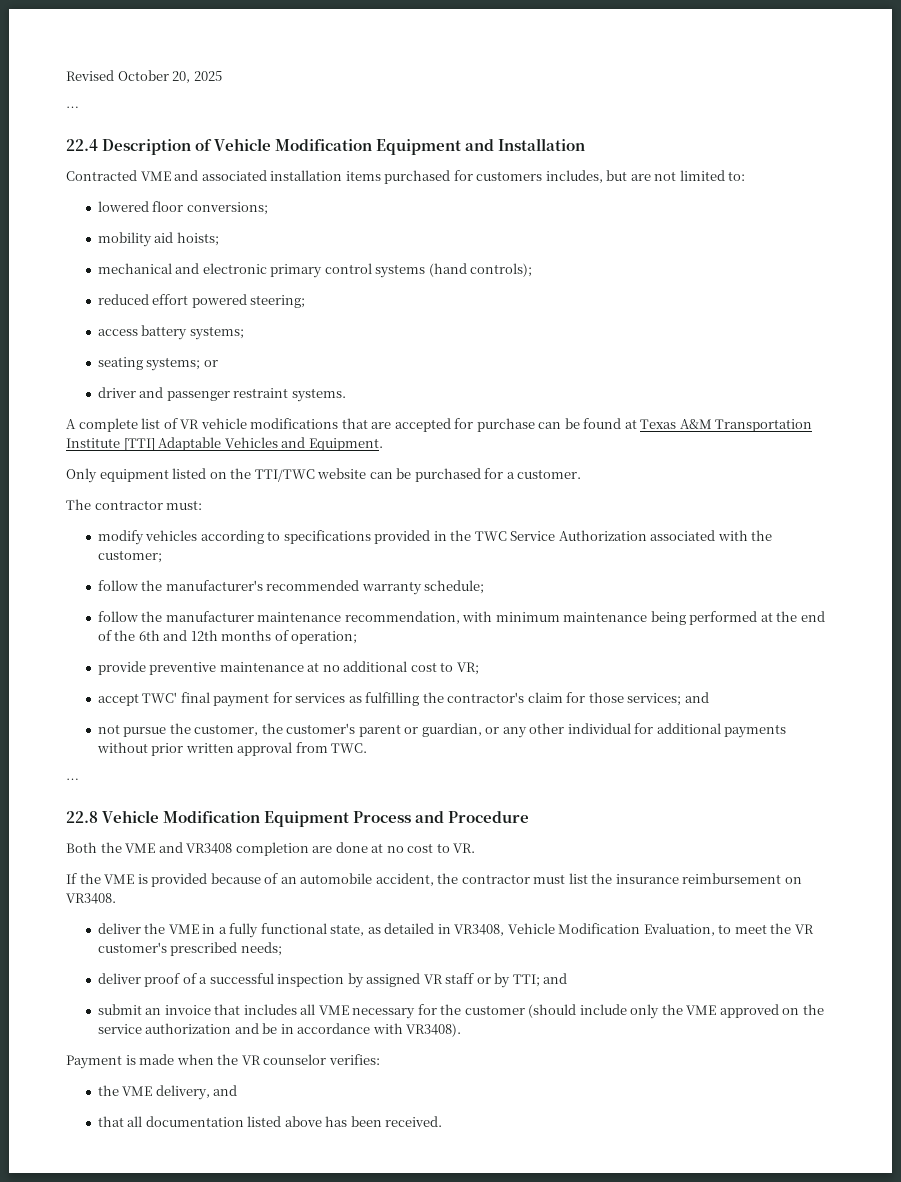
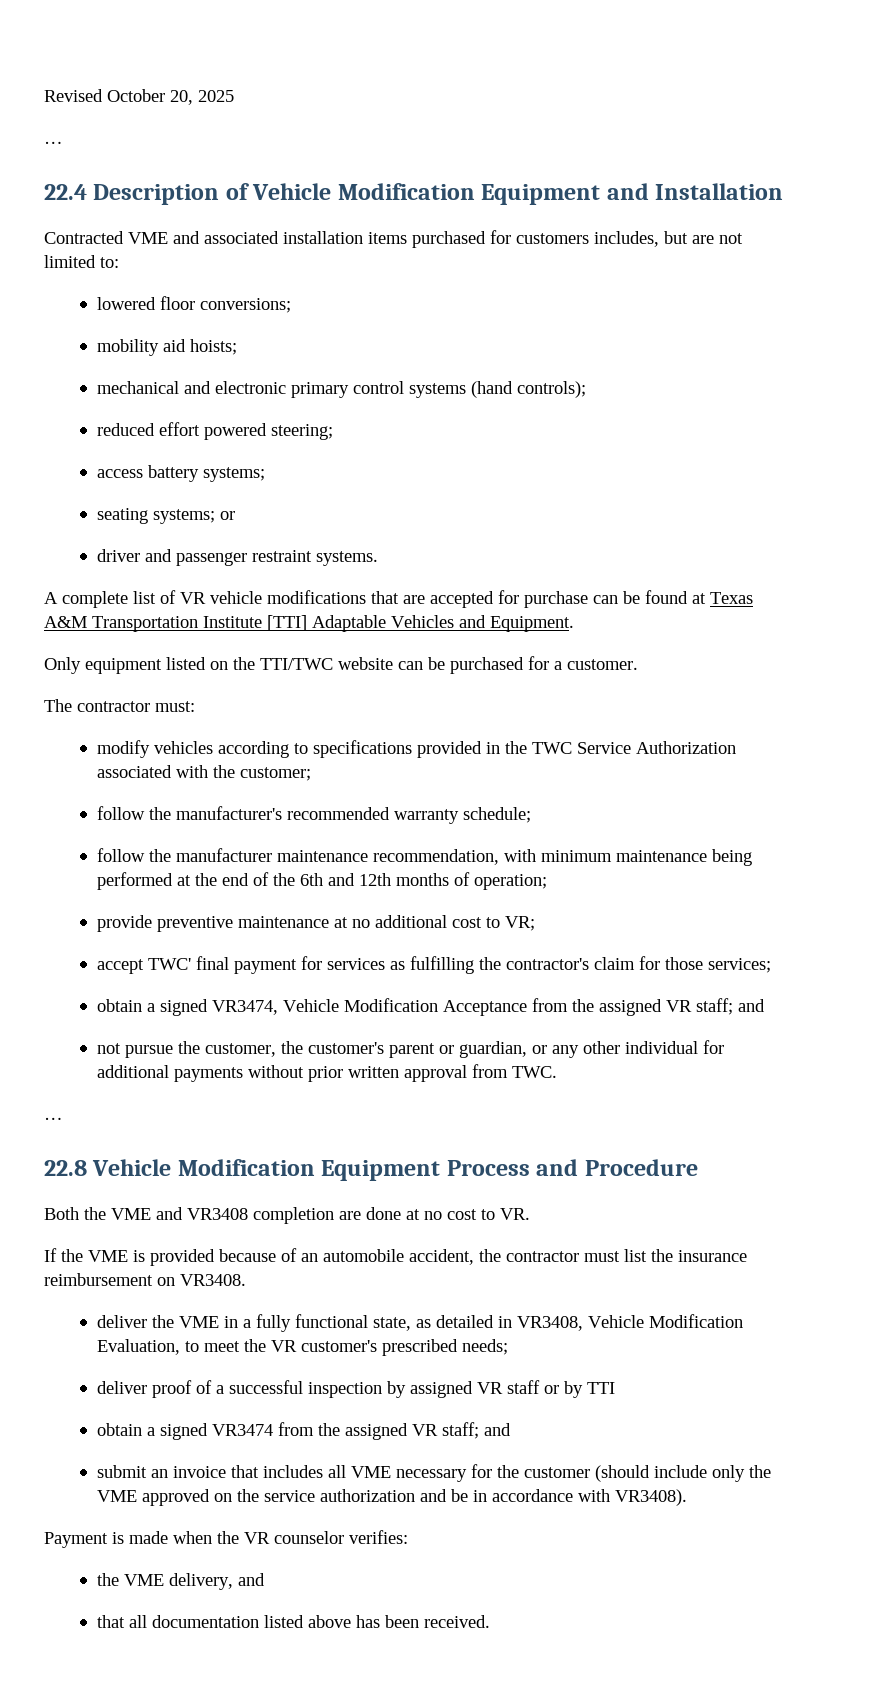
(682, 699) none -> [96,998,733,1016] // obtain a signed VR3474, Vehicle Modification Acceptance from the assigned VR staff;
[512,974,540,987] TTI; -> [586,1382,615,1394] [96,1422,479,1440] TTI // obtain a signed VR3474 from the assigned VR staff;

